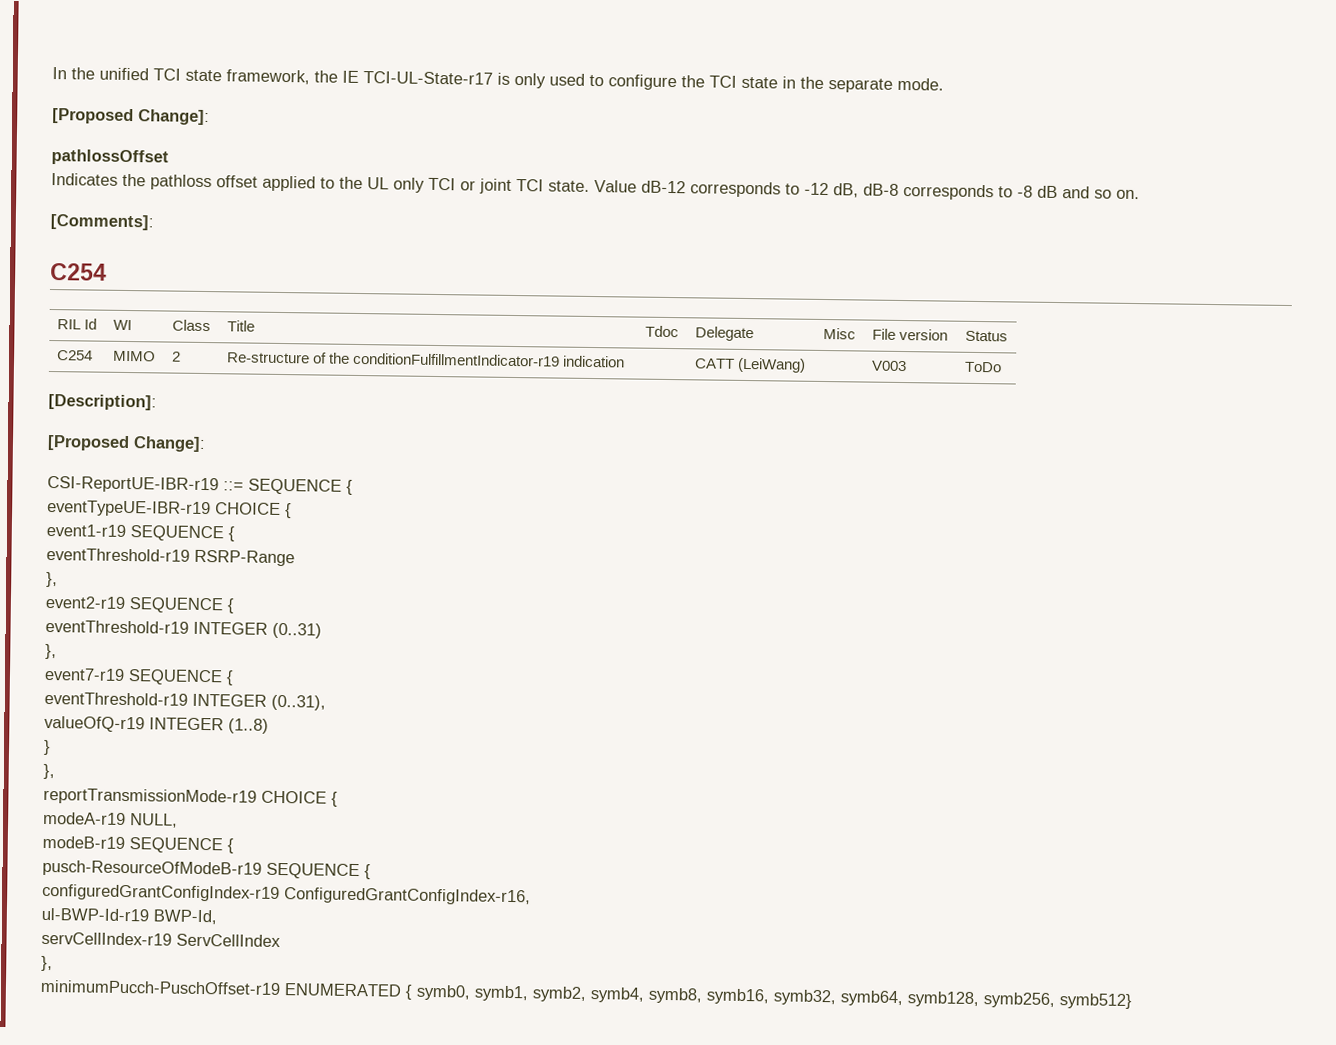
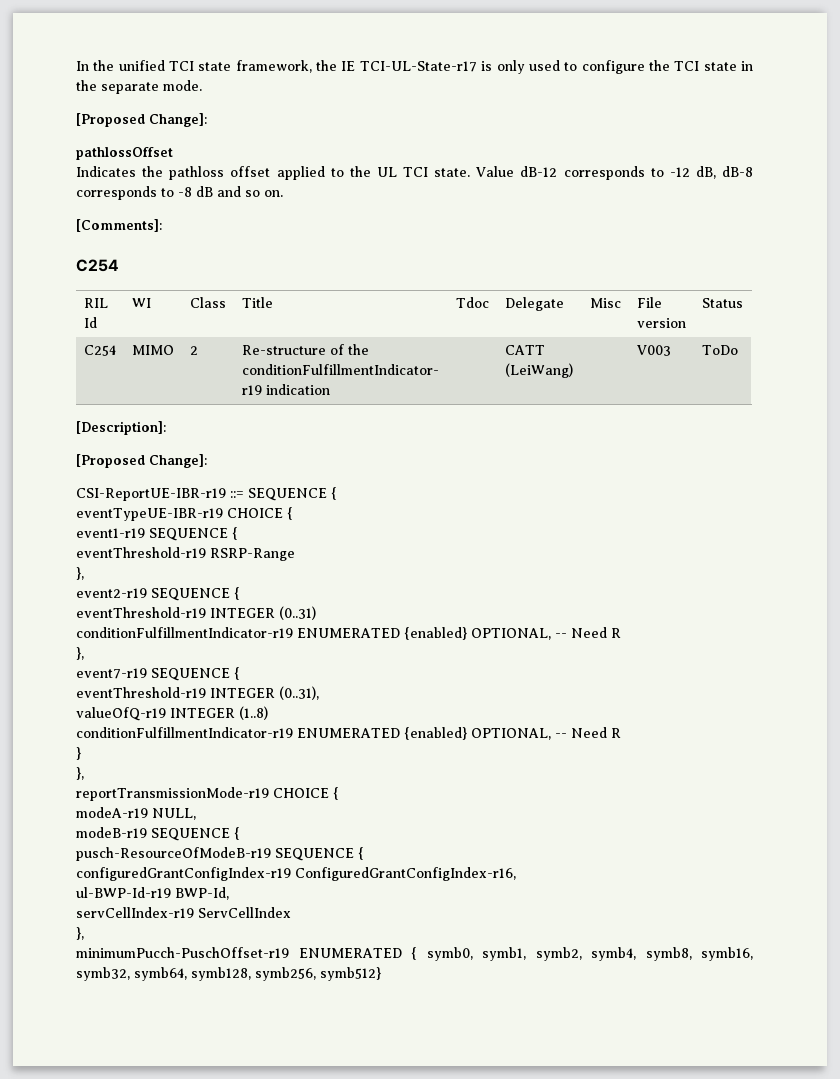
[393,177,512,194] only TCI or joint -> (397, 172) none
(322, 630) none -> [76,627,621,640] // conditionFulfillmentIndicator-r19 ENUMERATED {enabled} OPTIONAL, -- Need R
(269, 726) none -> [76,727,621,740] // conditionFulfillmentIndicator-r19 ENUMERATED {enabled} OPTIONAL, -- Need R

